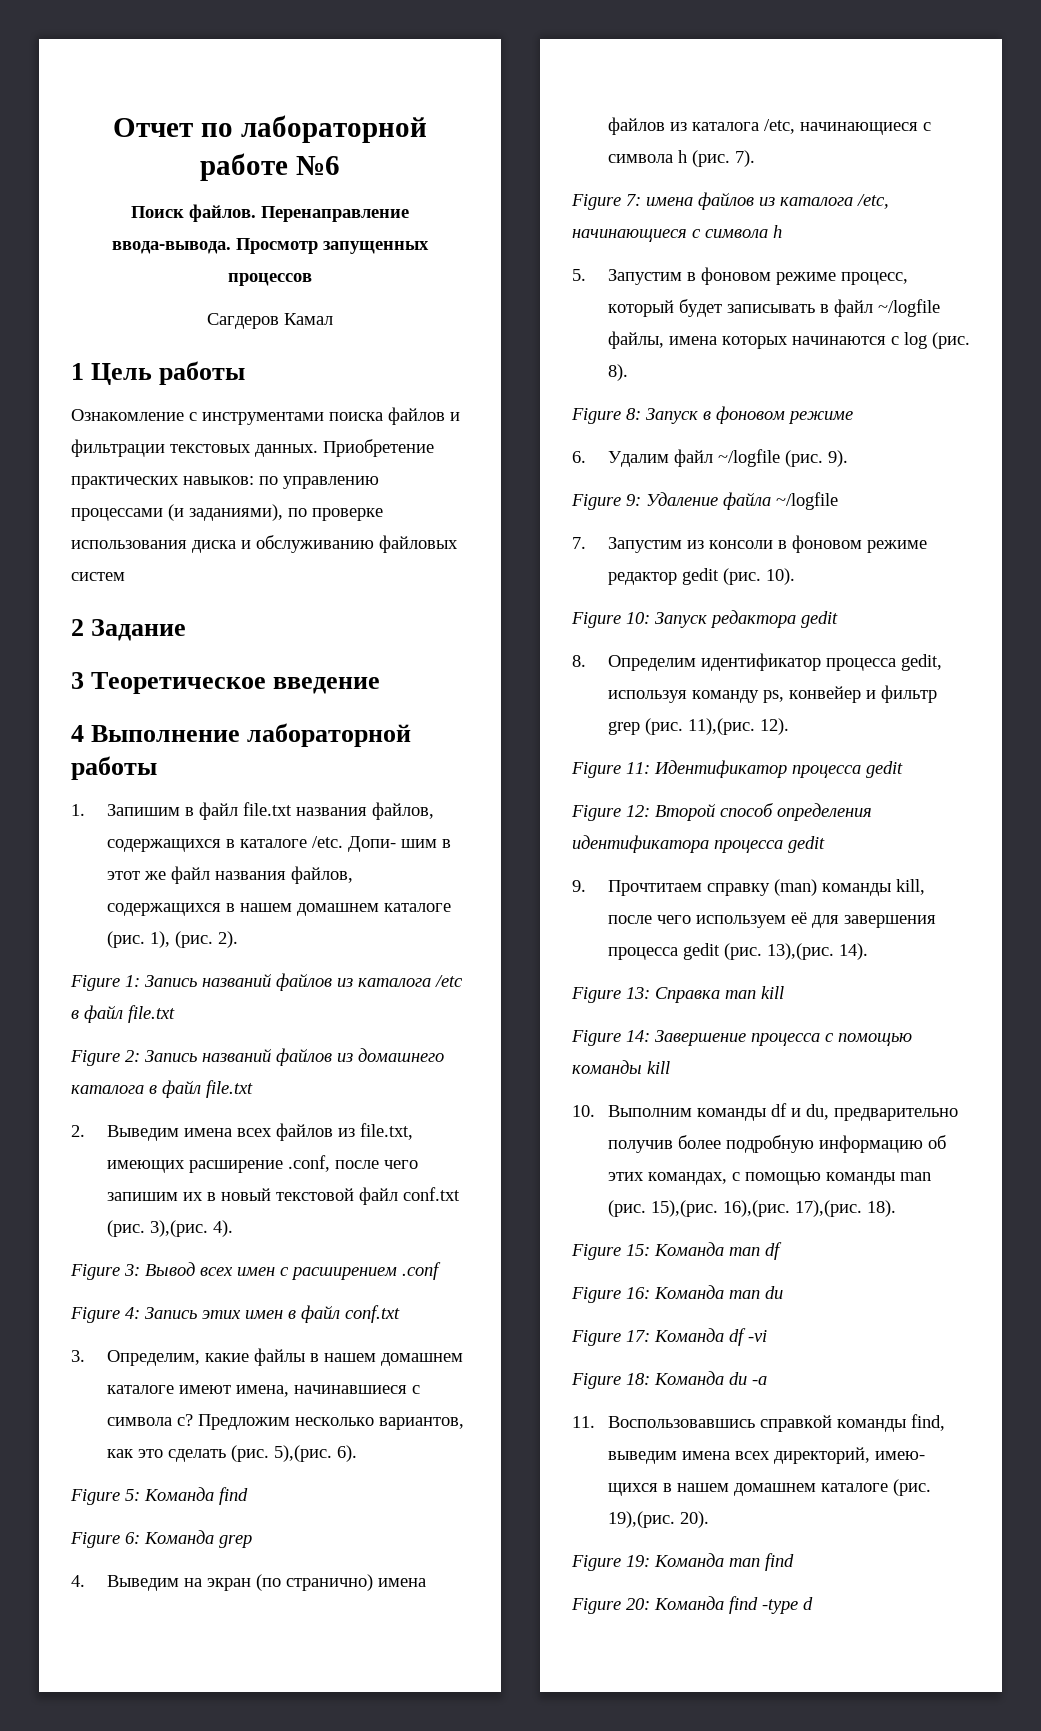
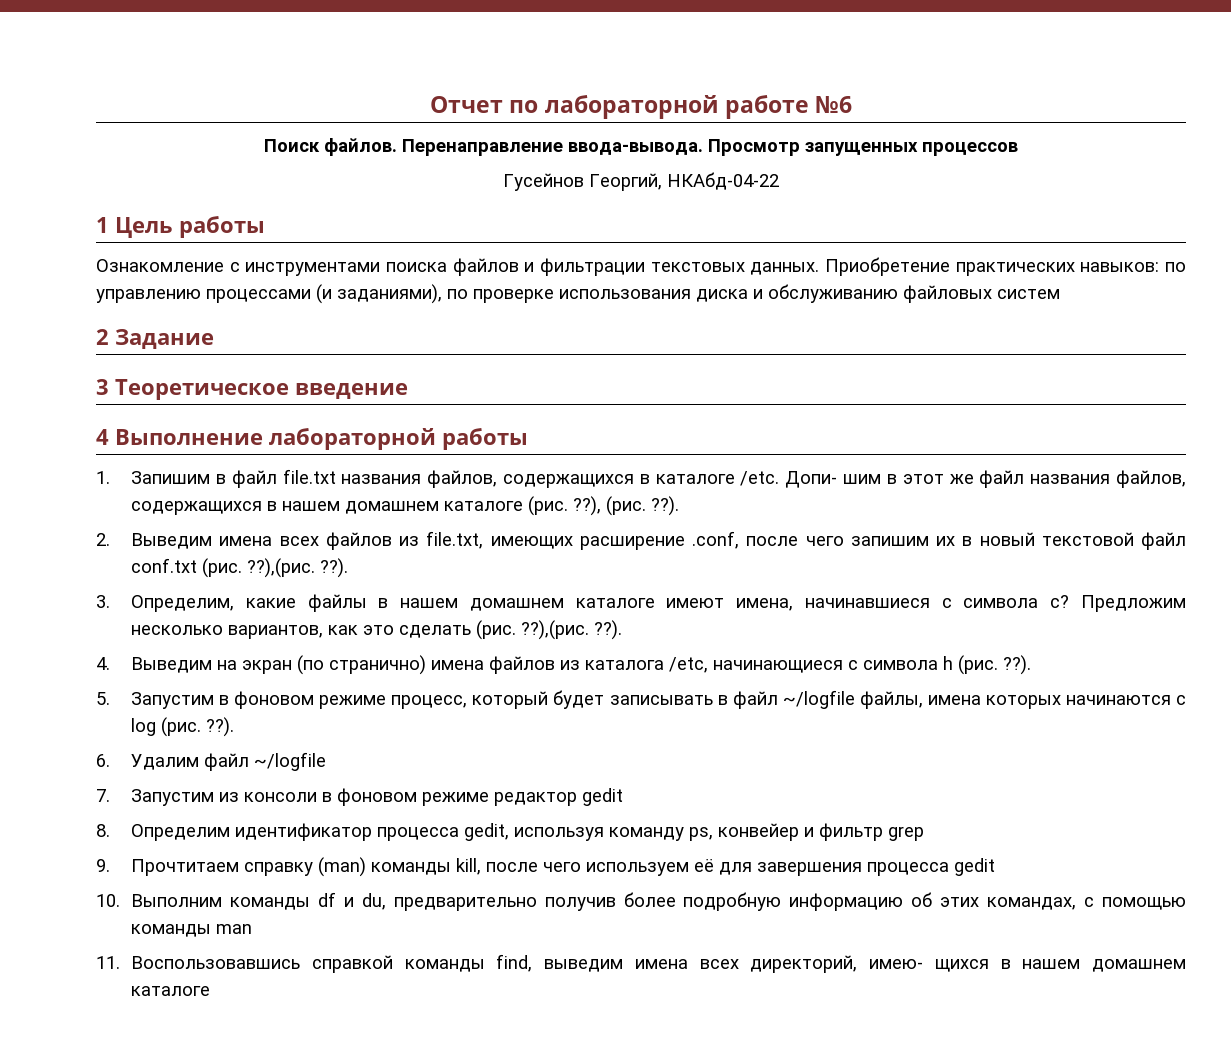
[207,313,333,329] Сагдеров Камал -> [503,172,779,191] Гусейнов Георгий, НКАбд-04-22
[149,931,238,948] [70,973,463,991] [71,1005,175,1023] [70,1048,444,1066] [71,1080,253,1098] 1), (рис. 2). // Figure 1: Запись названий файлов из каталога /etc в файл file.txt // Figure 2: Запись названий файлов из домашнего каталога в файл file.txt -> [573,496,680,516] ??), (рис. ??).
[149,1220,233,1237] [70,1262,441,1280] [70,1305,400,1323] 3),(рис. 4). // Figure 3: Вывод всех имен с расширением .conf // Figure 4: Запись этих имен в файл conf.txt -> [247,558,349,578] ??),(рис. ??).
[273,1445,357,1462] [70,1487,248,1505] [70,1530,252,1548] 5),(рис. 6). // Figure 5: Команда find // Figure 6: Команда grep -> [521,620,623,640] ??),(рис. ??).
[734,150,755,167] [571,192,889,210] [572,225,782,242] 7). // Figure 7: имена файлов из каталога /etc, начинающиеся с символа h -> [1003,655,1032,675] ??).
[607,364,628,381] [571,406,853,424] [572,449,848,467] [571,492,771,510] 8). // Figure 8: Запуск в фоновом режиме // 6. Удалим файл ~/logfile (рис. 9). // Figure 9: Удаление файла -> [206,717,235,737] [96,753,250,771] ??). // 6. Удалим файл
[722,568,795,585] [571,610,838,628] (рис. 10). // Figure 10: Запуск редактора gedit -> (624, 797) none
[644,718,789,735] [571,760,903,778] [571,803,872,821] [572,835,825,853] (рис. 11),(рис. 12). // Figure 11: Идентификатор процесса gedit // Figure 12: Второй способ определения идентификатора процесса gedit -> (925, 833) none
[723,943,868,960] [571,986,784,1003] [571,1030,912,1046] [572,1060,670,1074] (рис. 13),(рис. 14). // Figure 13: Справка man kill // Figure 14: Завершение процесса с помощью команды kill -> (996, 867) none
[607,1200,896,1217] [571,1242,782,1260] [571,1285,783,1303] [571,1328,767,1346] [571,1371,767,1389] (рис. 15),(рис. 16),(рис. 17),(рис. 18). // Figure 15: Команда man df // Figure 16: Команда man du // Figure 17: Команда df -vi // Figure 18: Команда du -a -> (253, 929) none
[892,1479,931,1496] [607,1511,709,1528] [571,1553,794,1571] [571,1596,813,1614] (рис. 19),(рис. 20). // Figure 19: Команда man find // Figure 20: Команда find -type d -> (211, 991) none

